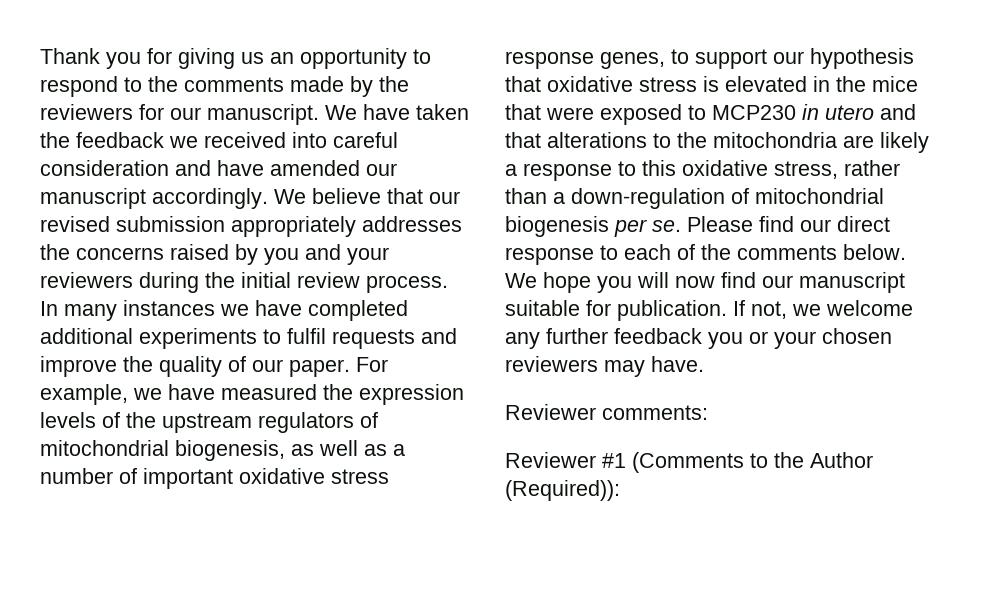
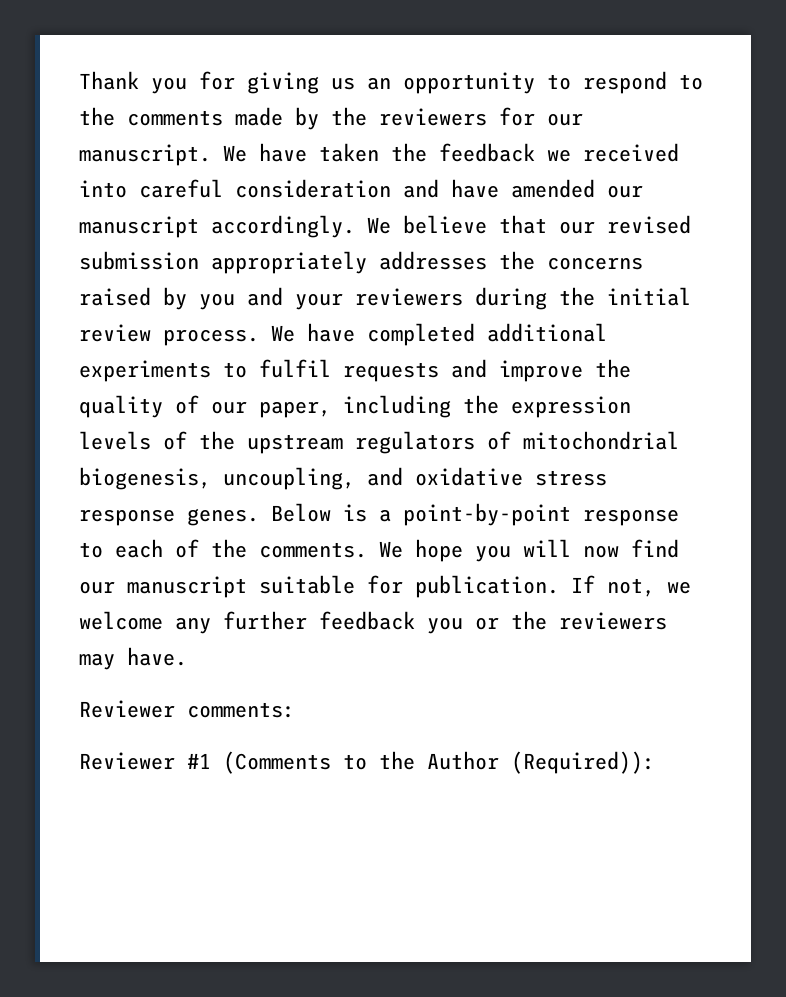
[40,300,249,321] In many instances we -> [271,325,295,342] We
[289,357,388,377] [40,384,317,405] paper. For example, we have measured -> [259,395,451,418] paper, including
[291,440,405,456] [40,468,389,489] [505,48,914,69] [505,76,918,92] [505,104,916,125] [505,132,929,153] [505,160,900,181] [505,188,884,209] [505,216,890,237] as well as a number of important oxidative stress response genes, to support our hypothesis that oxidative stress is elevated in the mice that were exposed to MCP230 in utero and that alterations to the mitochondria are likely a response to this oxidative stress, rather than a down-regulation of mitochondrial biogenesis per se. Please find our direct -> [223,467,607,490] [79,503,571,526] uncoupling, and oxidative stress response genes. Below is a point-by-point
[737,244,906,260] comments below. -> [259,542,367,558] comments.
[774,328,892,349] your chosen -> [511,611,547,630] the

